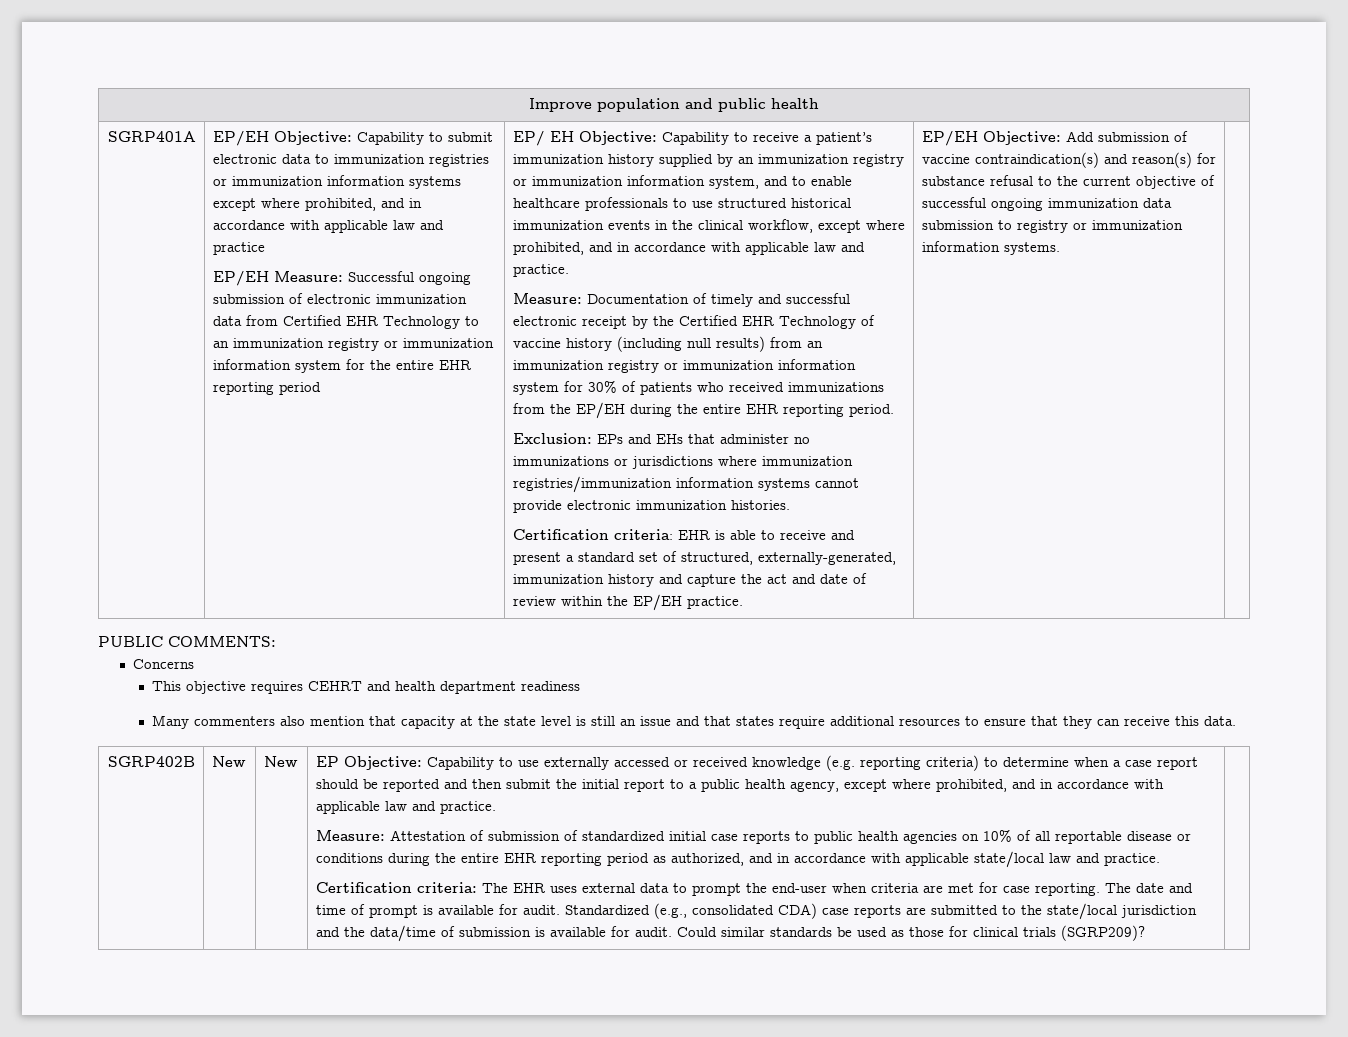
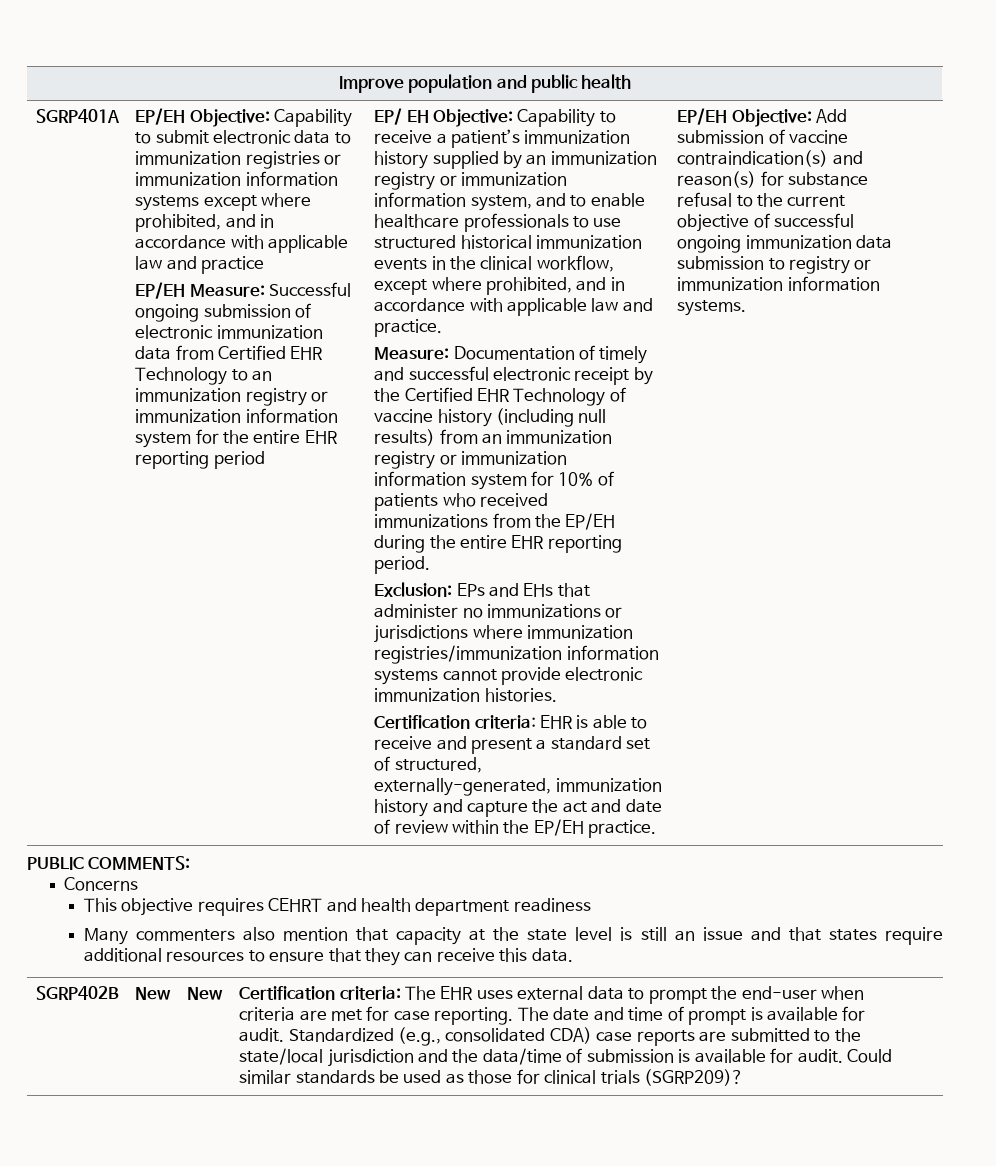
[587,380,617,393] 30% -> [558,472,594,486] 10%
[315,755,1198,771] [315,779,1164,792] [315,801,496,814] [315,829,1191,844] [315,851,1160,868] EP Objective: Capability to use externally accessed or received knowledge (e.g. reporting criteria) to determine when a case report should be reported and then submit the initial report to a public health agency, except where prohibited, and in accordance with applicable law and practice. // Measure: Attestation of submission of standardized initial case reports to public health agencies on 10% of all reportable disease or conditions during the entire EHR reporting period as authorized, and in accordance with applicable state/local law and practice. // -> (224, 993) none

